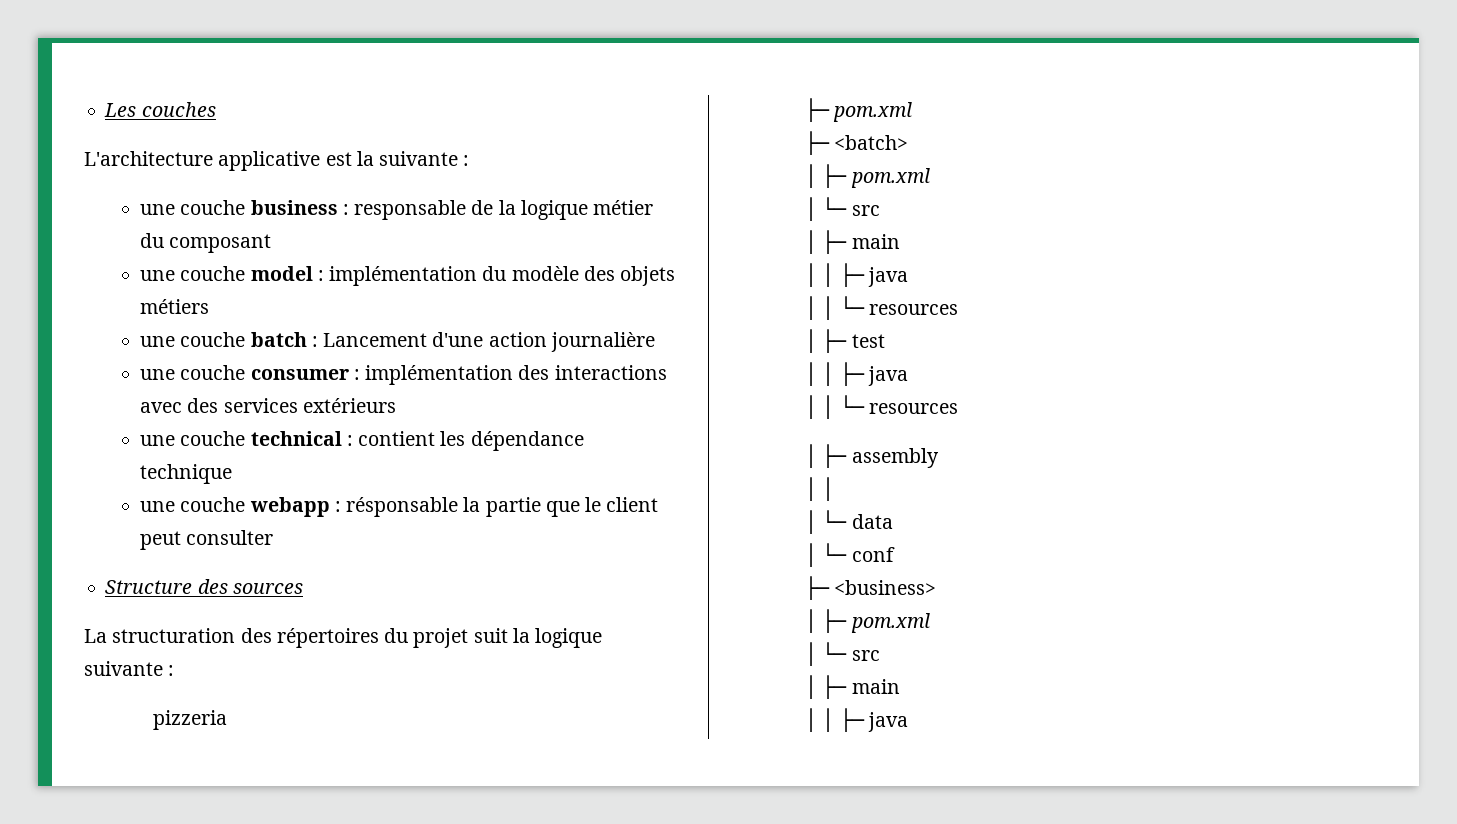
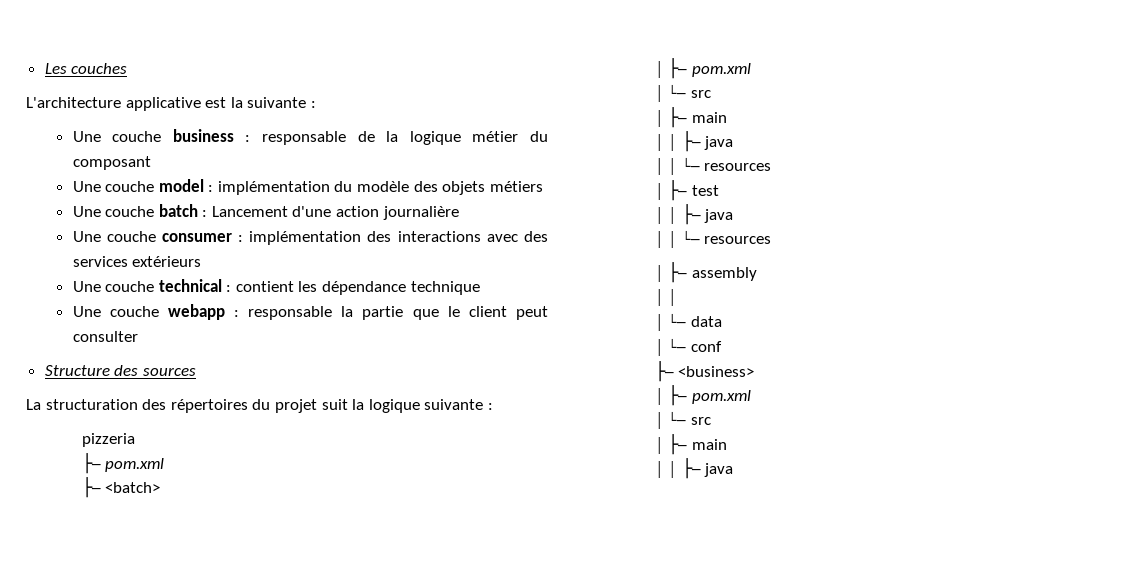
[140,204,176,215] une -> [72,131,101,142] Une
[140,270,176,281] une -> [72,181,101,192] Une
[140,336,176,347] une -> [72,206,101,217] Une
[140,369,176,380] une -> [72,231,101,242] Une
[140,435,176,446] une -> [72,281,101,292] Une
[140,501,176,512] une -> [72,306,101,317] Une
[346,497,459,517] résponsable -> [248,306,333,320] responsable

